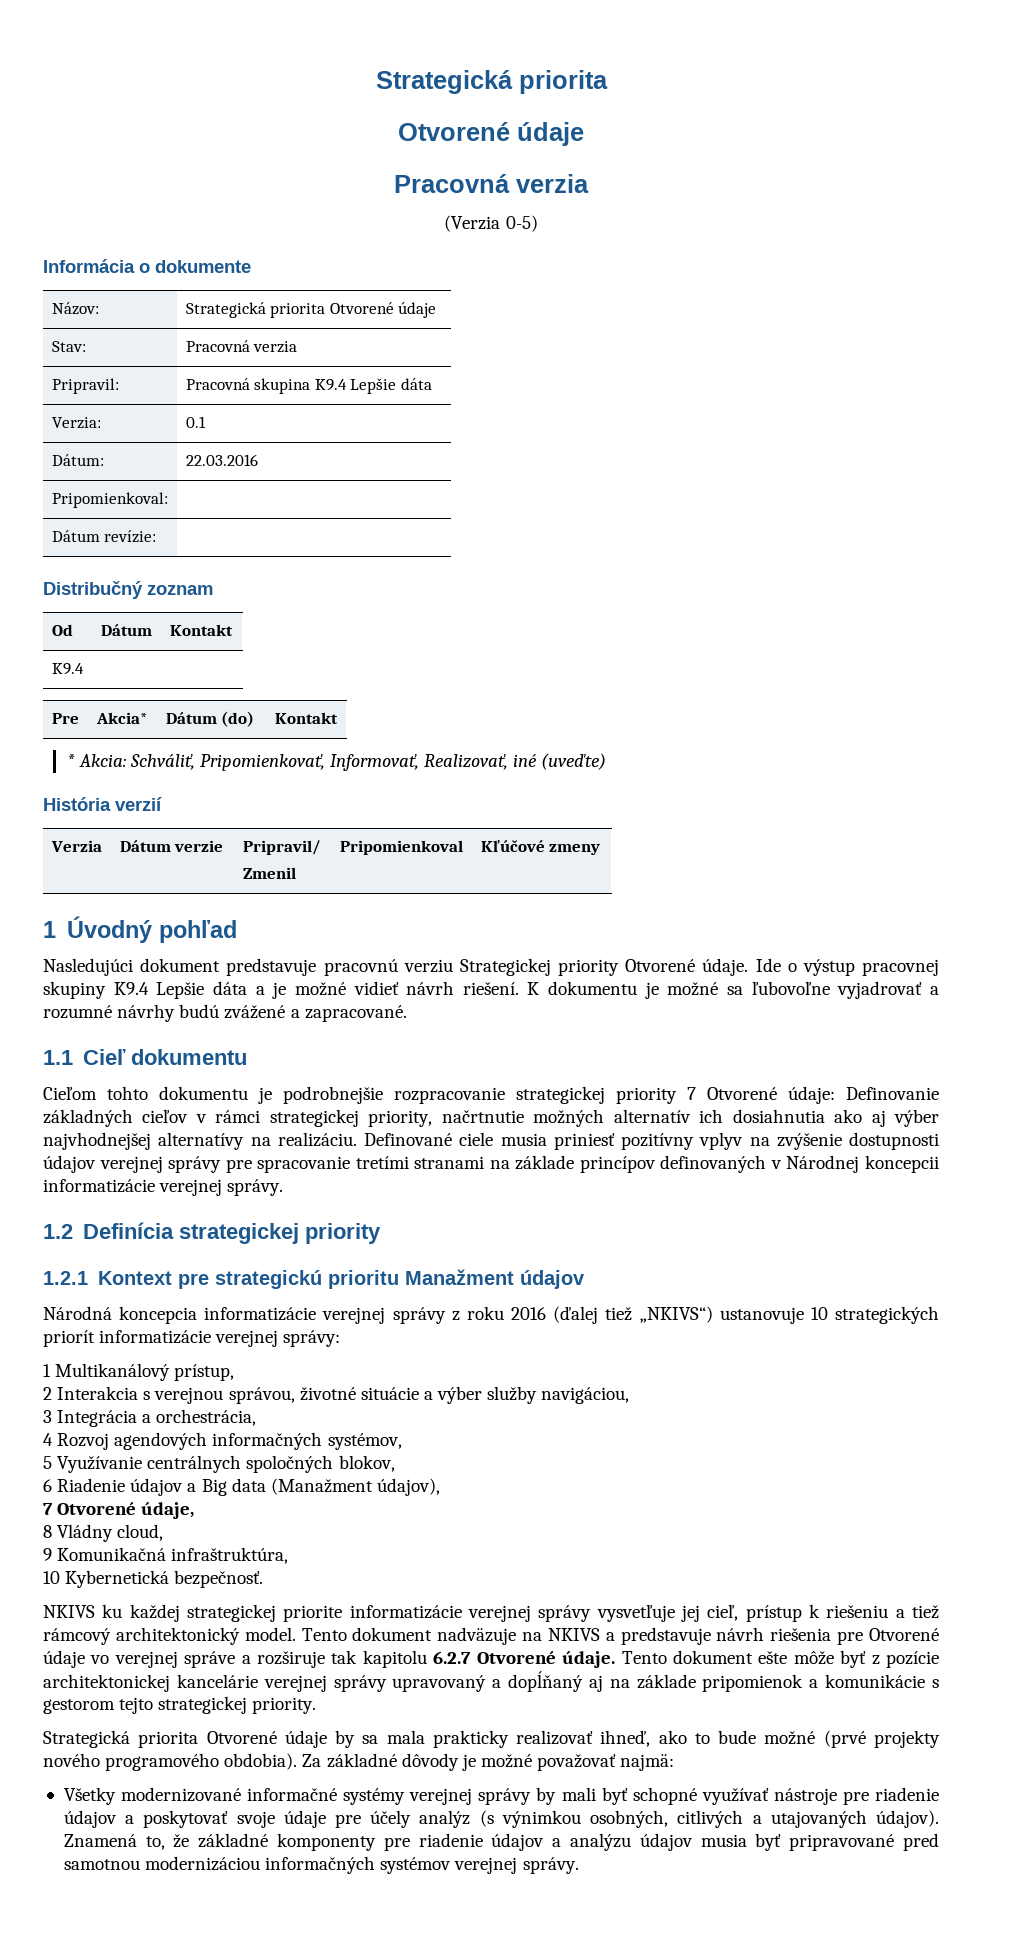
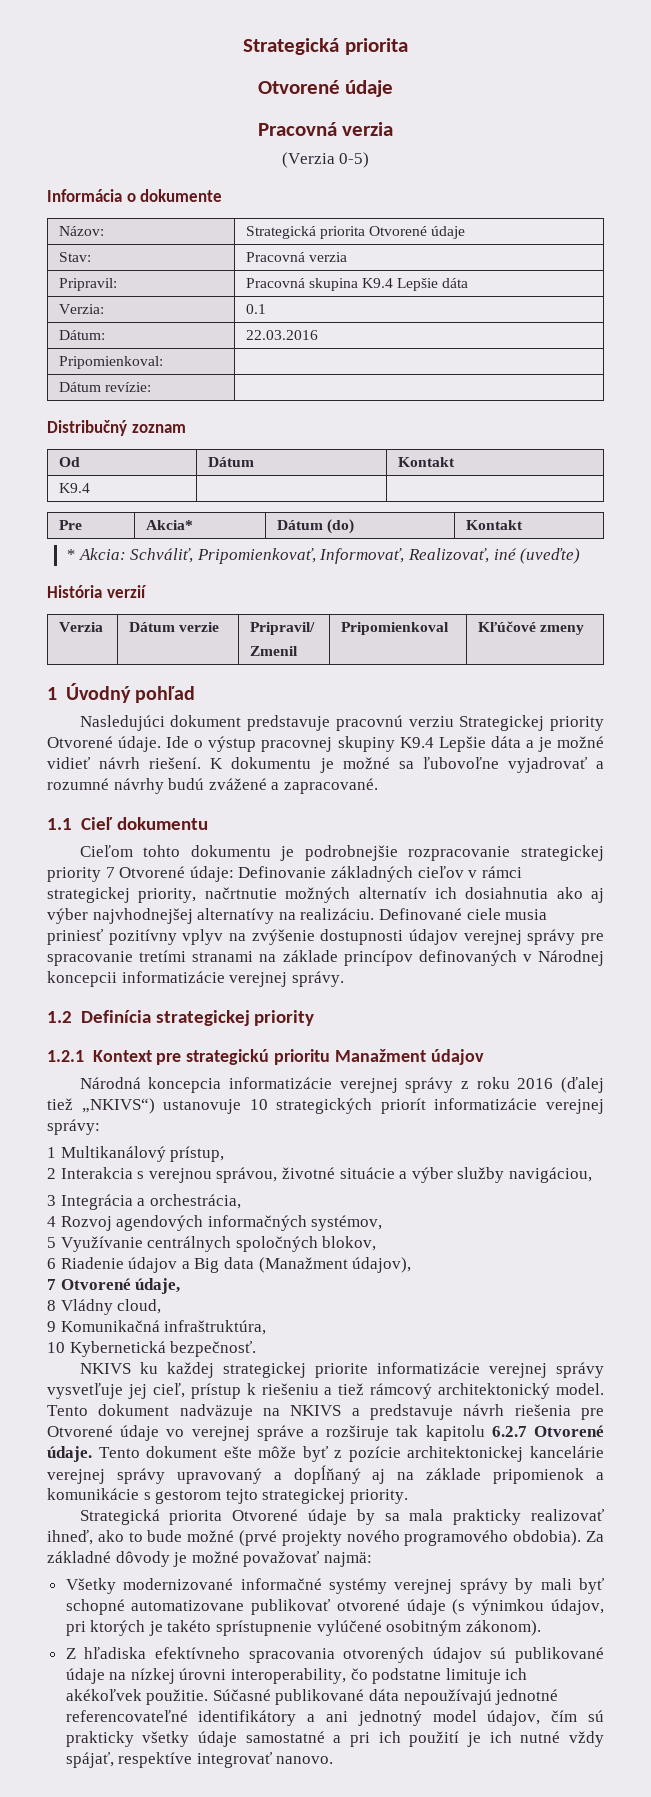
[701,1787,940,1805] [63,1810,939,1828] [63,1833,939,1851] [63,1856,579,1874] využívať nástroje pre riadenie údajov a poskytovať svoje údaje pre účely analýz (s výnimkou osobných, citlivých a utajovaných údajov). Znamená to, že základné komponenty pre riadenie údajov a analýzu údajov musia byť pripravované pred samotnou modernizáciou informačných systémov verejnej správy. -> [131,1599,604,1615] [65,1620,541,1636] [65,1647,604,1663] [65,1668,528,1684] [65,1689,559,1705] [65,1710,604,1726] [65,1731,605,1747] [65,1752,334,1768] automatizovane publikovať otvorené údaje (s výnimkou údajov, pri ktorých je takéto sprístupnenie vylúčené osobitným zákonom). // Z hľadiska efektívneho spracovania otvorených údajov sú publikované údaje na nízkej úrovni interoperability, čo podstatne limituje ich akékoľvek použitie. Súčasné publikované dáta nepoužívajú jednotné referencovateľné identifikátory a ani jednotný model údajov, čím sú prakticky všetky údaje samostatné a pri ich použití je ich nutné vždy spájať, respektíve integrovať nanovo.

